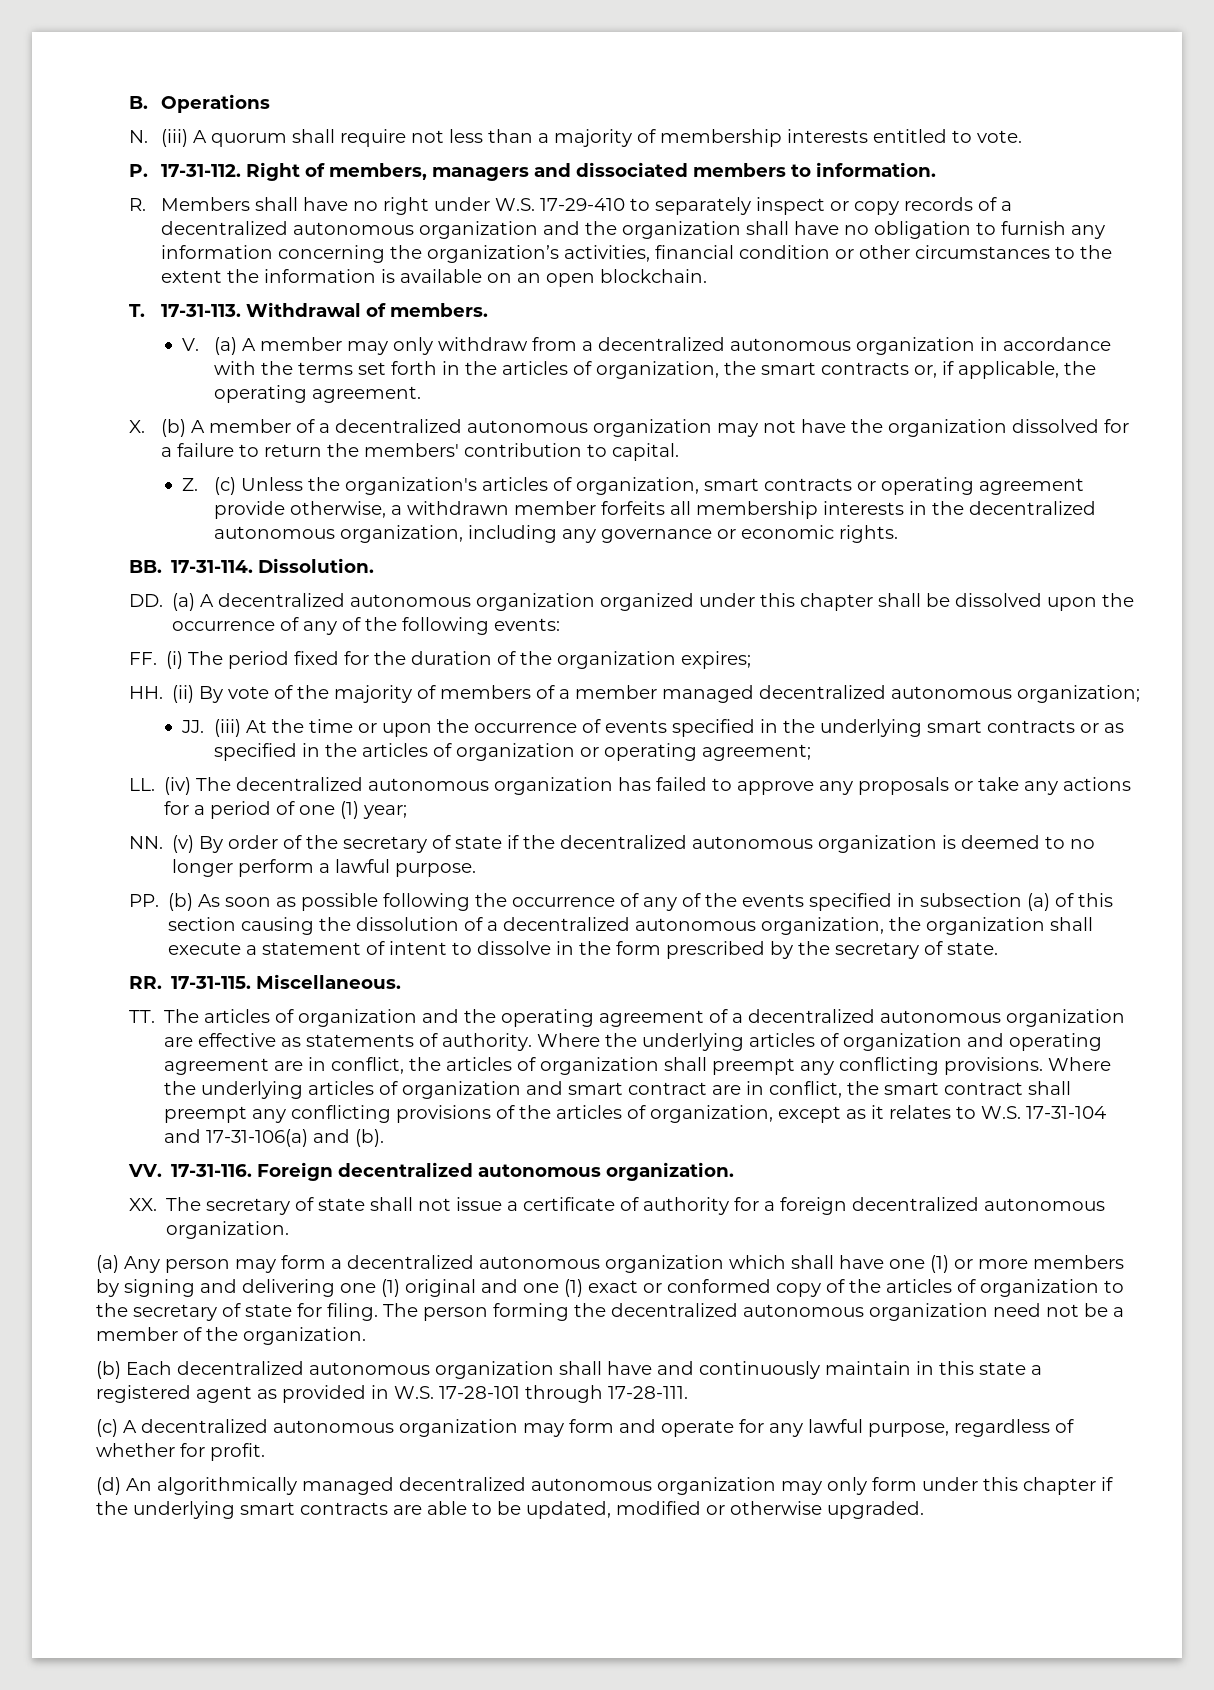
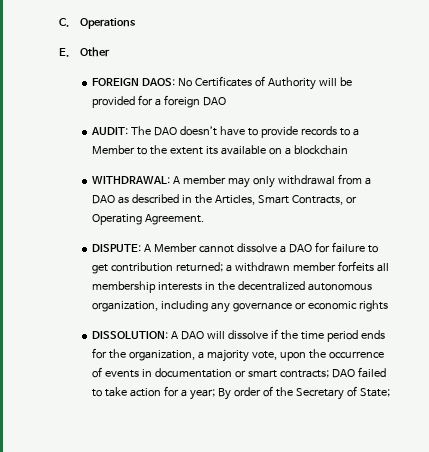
[128,96,148,109] B. -> [59,18,70,27] C.
[128,129,1023,147] [128,162,937,181] [128,197,1013,215] [161,221,1106,239] [161,245,1113,263] [161,269,708,287] [128,302,489,317] [181,337,238,355] N. (iii) A quorum shall require not less than a majority of membership interests entitled to vote. // P. 17-31-112. Right of members, managers and dissociated members to information. // R. Members shall have no right under W.S. 17-29-410 to separately inspect or copy records of a decentralized autonomous organization and the organization shall have no obligation to furnish any information concerning the organization’s activities, financial condition or other circumstances to the extent the information is available on an open blockchain. // T. 17-31-113. Withdrawal of members. // V. (a) -> [59,47,110,57] [91,76,352,90] [91,95,226,108] [90,126,359,138] [91,145,348,155] [91,176,170,184] E. Other // FOREIGN DAOS: No Certificates of Authority will be provided for a foreign DAO // AUDIT: The DAO doesn’t have to provide records to a Member to the extent its available on a blockchain // WITHDRAWAL:
[438,337,529,351] withdraw -> [277,175,335,185] withdrawal
[598,337,1112,355] [214,361,1097,379] [214,385,422,403] [128,419,1130,437] [161,443,680,461] [181,477,1085,495] [214,501,387,519] decentralized autonomous organization in accordance with the terms set forth in the articles of organization, the smart contracts or, if applicable, the operating agreement. // X. (b) A member of a decentralized autonomous organization may not have the organization dissolved for a failure to return the members' contribution to capital. // Z. (c) Unless the organization's articles of organization, smart contracts or operating agreement provide otherwise, -> [91,194,357,205] [91,214,204,225] [91,242,378,253] [91,262,223,274] DAO as described in the Articles, Smart Contracts, or Operating Agreement. // DISPUTE: A Member cannot dissolve a DAO for failure to get contribution returned;
[839,525,899,543] [128,558,374,573] [128,593,1134,611] [171,617,560,635] [128,651,751,669] [128,685,1140,703] [180,719,378,737] rights. // BB. 17-31-114. Dissolution. // DD. (a) A decentralized autonomous organization organized under this chapter shall be dissolved upon the occurrence of any of the following events: // FF. (i) The period fixed for the duration of the organization expires; // HH. (ii) By vote of the majority of members of a member managed decentralized autonomous organization; // JJ. (iii) At the time or -> [358,300,388,312] [91,329,385,342] [91,348,277,362] rights // DISSOLUTION: A DAO will dissolve if the time period ends for the organization, a majority vote,
[672,719,1125,737] [214,743,812,761] [128,777,1131,795] [163,801,359,819] specified in the underlying smart contracts or as specified in the articles of organization or operating agreement; // LL. (iv) The decentralized autonomous organization has failed to approve any proposals or take any actions for a period of one (1) -> [141,367,386,378] [91,386,187,397] in documentation or smart contracts; DAO failed to take action for a
[128,835,194,853] // NN. (v) -> (215, 394) none
[342,835,1095,853] [171,859,476,877] [128,893,1113,911] [167,917,1093,935] [167,941,998,959] [128,974,401,989] [128,1009,1125,1027] [163,1033,1102,1051] [163,1057,1111,1075] [163,1081,1071,1099] [163,1105,1106,1123] [163,1129,384,1147] [127,1162,734,1181] [128,1197,1105,1215] [165,1221,289,1239] [96,1255,1124,1273] [96,1279,1124,1297] [96,1303,1124,1321] [96,1327,366,1345] [96,1361,1042,1379] [96,1385,688,1403] [96,1419,1074,1437] [96,1443,265,1461] [96,1477,1113,1495] [96,1501,924,1519] secretary of state if the decentralized autonomous organization is deemed to no longer perform a lawful purpose. // PP. (b) As soon as possible following the occurrence of any of the events specified in subsection (a) of this section causing the dissolution of a decentralized autonomous organization, the organization shall execute a statement of intent to dissolve in the form prescribed by the secretary of state. // RR. 17-31-115. Miscellaneous. // TT. The articles of organization and the operating agreement of a decentralized autonomous organization are effective as statements of authority. Where the underlying articles of organization and operating agreement are in conflict, the articles of organization shall preempt any conflicting provisions. Where the underlying articles of organization and smart contract are in conflict, the smart contract shall preempt any conflicting provisions of the articles of organization, except as it relates to W.S. 17-31-104 and 17-31-106(a) and (b). // VV. 17-31-116. Foreign decentralized autonomous organization. // XX. The secretary of state shall not issue a certificate of authority for a foreign decentralized autonomous organization. // (a) Any person may form a decentralized autonomous organization which shall have one (1) or more members by signing and delivering one (1) original and one (1) exact or conformed copy of the articles of organization to the secretary of state for filing. The person forming the decentralized autonomous organization need not be a member of the organization. // (b) Each decentralized autonomous organization shall have and continuously maintain in this state a registered agent as provided in W.S. 17-28-101 through 17-28-111. // (c) A decentralized autonomous organization may form and operate for any lawful purpose, regardless of whether for profit. // (d) An algorithmically managed decentralized autonomous organization may only form under this chapter if the underlying smart contracts are able to be updated, modified or otherwise upgraded. -> [295,386,390,400] Secretary of State;

